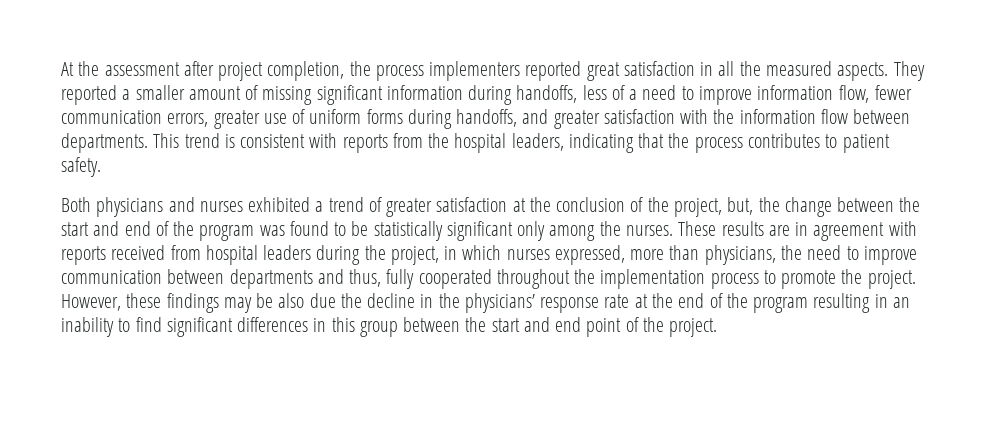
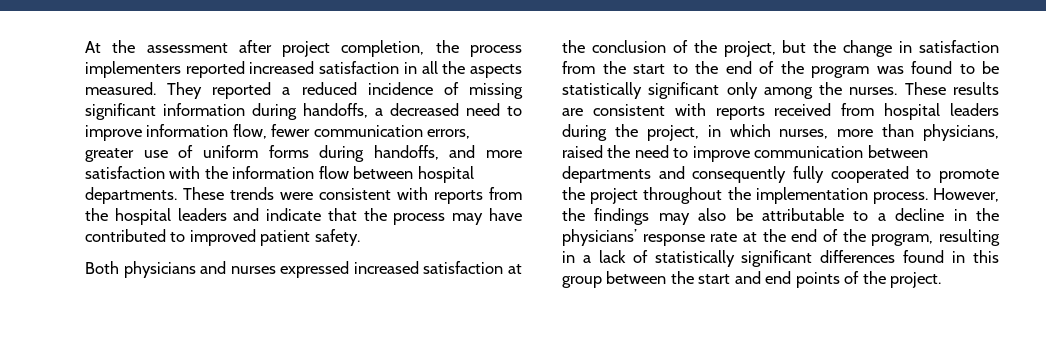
[586,62,620,81] great -> [249,61,315,74] increased
[765,61,889,81] measured aspects. -> [470,64,522,78] [85,82,156,95] aspects measured.
[135,85,241,100] smaller amount -> [301,82,433,95] reduced incidence
[582,85,638,100] less of a -> [375,103,459,116] a decreased
[553,110,600,129] greater -> [486,150,522,158] more
[61,133,235,153] departments. This trend is -> [417,166,474,183] [85,187,313,204] hospital departments. These trends were
[511,133,838,153] leaders, indicating that the process contributes to -> [177,208,522,225] [85,229,256,246] leaders and indicate that the process may have contributed to improved
[248,197,433,217] exhibited a trend of greater -> [280,261,419,278] expressed increased
[727,197,754,215] but, -> [782,40,807,53] but
[837,197,921,212] [61,221,120,236] between the start and -> [899,40,999,53] [562,61,718,74] in satisfaction from the start to the
[795,222,885,241] in agreement -> [592,104,665,116] consistent
[506,245,625,265] nurses expressed, -> [779,129,829,139] nurses,
(776, 255) none -> [562,145,603,158] raised
[349,269,382,287] thus, -> [692,166,787,183] consequently
[496,269,916,289] [61,293,362,313] throughout the implementation process to promote the project. However, these findings may be also due the -> [916,169,999,183] [562,187,999,204] [562,208,886,225] to promote the project throughout the implementation process. However, the findings may also be attributable to a
[753,297,809,313] program -> [871,234,934,246] program,
[892,297,910,308] [61,317,162,337] an inability to find -> [582,250,735,267] a lack of statistically
(309, 324) none -> [903,250,945,263] found
[586,318,622,337] point -> [795,272,840,288] points

